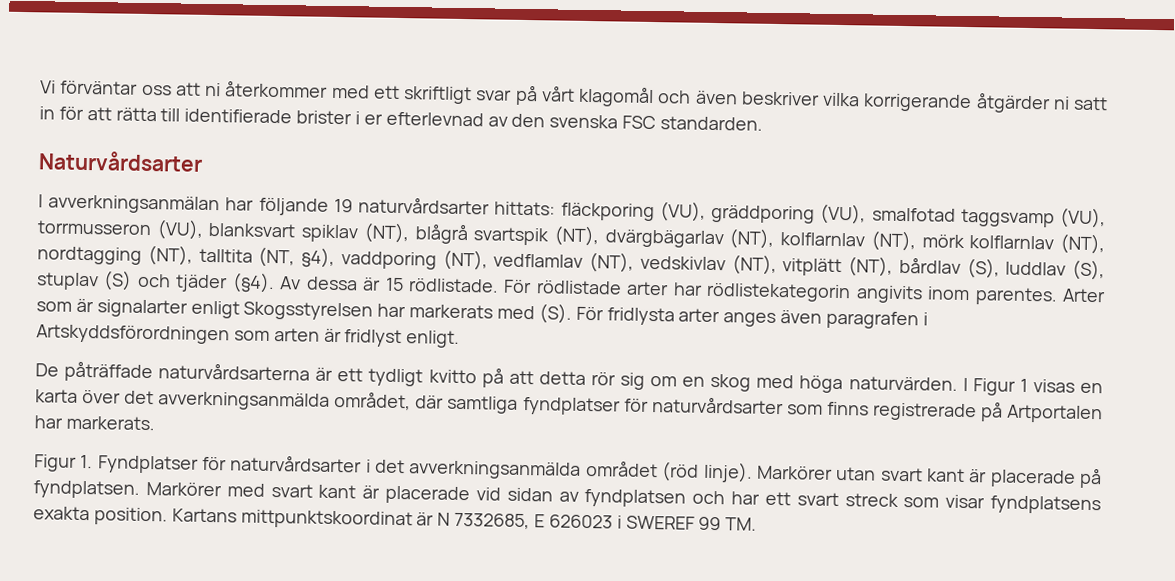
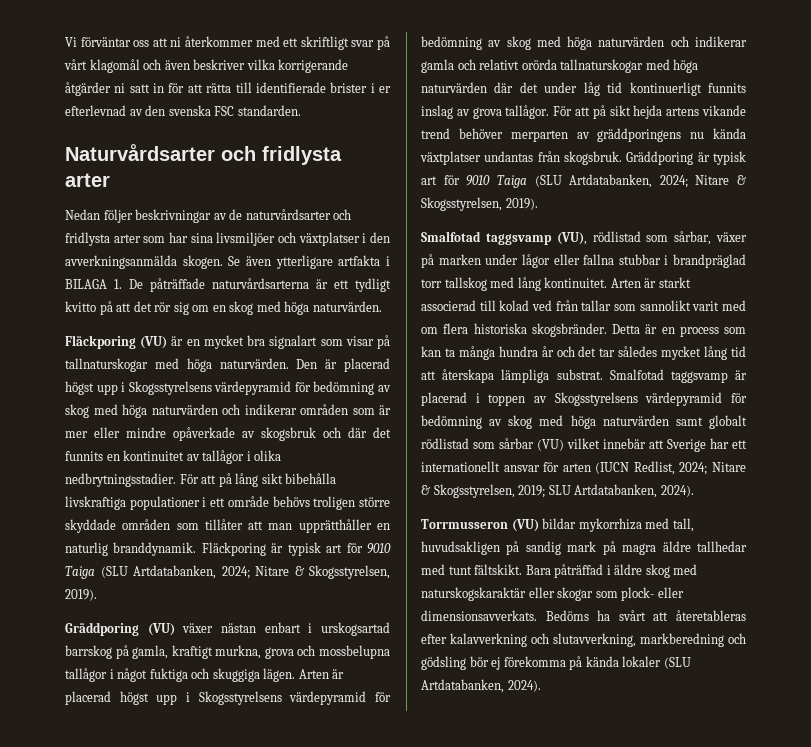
[38,194,1107,229] [37,219,1105,255] [37,245,1105,281] [36,270,1107,306] [36,298,928,330] [36,324,461,348] // I avverkningsanmälan har följande 19 naturvårdsarter hittats: fläckporing (VU), gräddporing (VU), smalfotad taggsvamp (VU), torrmusseron (VU), blanksvart spiklav (NT), blågrå svartspik (NT), dvärgbägarlav (NT), kolflarnlav (NT), mörk kolflarnlav (NT), nordtagging (NT), talltita (NT, §4), vaddporing (NT), vedflamlav (NT), vedskivlav (NT), vitplätt (NT), bårdlav (S), luddlav (S), stuplav (S) och tjäder (§4). Av dessa är 15 rödlistade. För rödlistade arter har rödlistekategorin angivits inom parentes. Arter som är signalarter enligt Skogsstyrelsen har markerats med (S). För fridlysta arter anges även paragrafen i Artskyddsförordningen som arten är fridlyst enligt. // -> [221,146,342,165] [65,173,110,187] [65,209,352,223] [65,232,390,246] [65,255,390,269] [65,279,122,289] och fridlysta arter // Nedan följer beskrivningar av de naturvårdsarter och fridlysta arter som har sina livsmiljöer och växtplatser i den avverkningsanmälda skogen. Se även ytterligare artfakta i BILAGA 1.
[538,371,586,385] detta -> [133,301,152,312] det
[962,377,1103,396] [35,389,1103,424] [34,415,155,431] [34,454,1103,489] [33,480,1102,515] [33,506,758,531] I Figur 1 visas en karta över det avverkningsanmälda området, där samtliga fyndplatser för naturvårdsarter som finns registrerade på Artportalen har markerats. // Figur 1. Fyndplatser för naturvårdsarter i det avverkningsanmälda området (röd linje). Markörer utan svart kant är placerade på fyndplatsen. Markörer med svart kant är placerade vid sidan av fyndplatsen och har ett svart streck som visar fyndplatsens exakta position. Kartans mittpunktskoordinat är N 7332685, E 626023 i SWEREF 99 TM. -> [65,335,390,349] [65,358,390,372] [65,381,391,395] [65,404,391,418] [65,427,391,441] [65,450,282,464] [65,473,337,487] [65,496,391,510] [65,519,390,533] [65,542,391,556] [65,565,390,579] [65,589,97,601] [65,622,390,636] [65,645,391,659] [65,668,345,682] [65,691,391,705] [421,36,747,50] [421,59,699,73] [421,82,746,96] [421,105,746,119] [421,128,746,142] [420,151,746,165] [421,174,746,188] [421,197,538,211] [421,231,747,245] [421,254,746,268] [421,277,691,291] [421,300,746,311] [421,323,746,337] [421,346,746,360] [421,369,747,383] [421,392,747,406] [421,415,747,429] [421,438,747,452] [421,461,746,475] [421,484,694,498] [421,518,694,532] [421,541,747,555] [421,564,698,578] [421,587,684,601] [421,610,746,621] [421,633,746,647] [421,656,691,670] [421,679,541,693] // Fläckporing (VU) är en mycket bra signalart som visar på tallnaturskogar med höga naturvärden. Den är placerad högst upp i Skogsstyrelsens värdepyramid för bedömning av skog med höga naturvärden och indikerar områden som är mer eller mindre opåverkade av skogsbruk och där det funnits en kontinuitet av tallågor i olika nedbrytningsstadier. För att på lång sikt bibehålla livskraftiga populationer i ett område behövs troligen större skyddade områden som tillåter att man upprätthåller en naturlig branddynamik. Fläckporing är typisk art för 9010 Taiga (SLU Artdatabanken, 2024; Nitare & Skogsstyrelsen, 2019). // Gräddporing (VU) växer nästan enbart i urskogsartad barrskog på gamla, kraftigt murkna, grova och mossbelupna tallågor i något fuktiga och skuggiga lägen. Arten är placerad högst upp i Skogsstyrelsens värdepyramid för bedömning av skog med höga naturvärden och indikerar gamla och relativt orörda tallnaturskogar med höga naturvärden där det under låg tid kontinuerligt funnits inslag av grova tallågor. För att på sikt hejda artens vikande trend behöver merparten av gräddporingens nu kända växtplatser undantas från skogsbruk. Gräddporing är typisk art för 9010 Taiga (SLU Artdatabanken, 2024; Nitare & Skogsstyrelsen, 2019). // Smalfotad taggsvamp (VU), rödlistad som sårbar, växer på marken under lågor eller fallna stubbar i brandpräglad torr tallskog med lång kontinuitet. Arten är starkt associerad till kolad ved från tallar som sannolikt varit med om flera historiska skogsbränder. Detta är en process som kan ta många hundra år och det tar således mycket lång tid att återskapa lämpliga substrat. Smalfotad taggsvamp är placerad i toppen av Skogsstyrelsens värdepyramid för bedömning av skog med höga naturvärden samt globalt rödlistad som sårbar (VU) vilket innebär att Sverige har ett internationellt ansvar för arten (IUCN Redlist, 2024; Nitare & Skogsstyrelsen, 2019; SLU Artdatabanken, 2024). // Torrmusseron (VU) bildar mykorrhiza med tall, huvudsakligen på sandig mark på magra äldre tallhedar med tunt fältskikt. Bara påträffad i äldre skog med naturskogskaraktär eller skogar som plock- eller dimensionsavverkats. Bedöms ha svårt att återetableras efter kalavverkning och slutavverkning, markberedning och gödsling bör ej förekomma på kända lokaler (SLU Artdatabanken, 2024).

